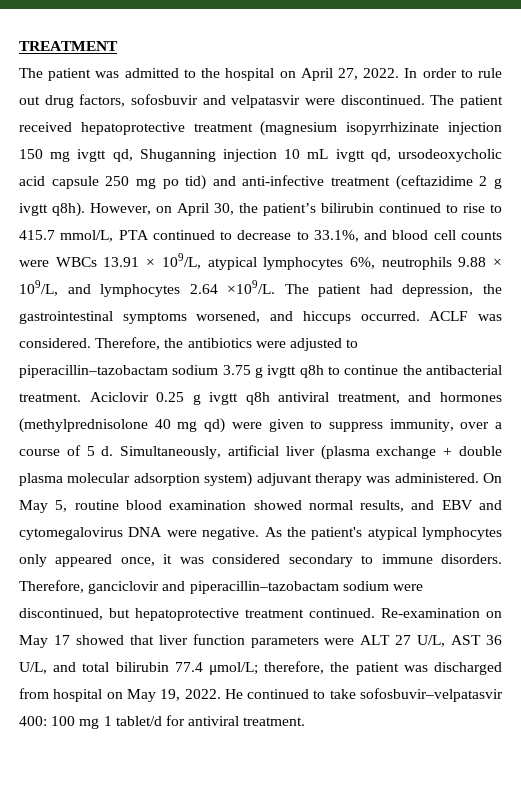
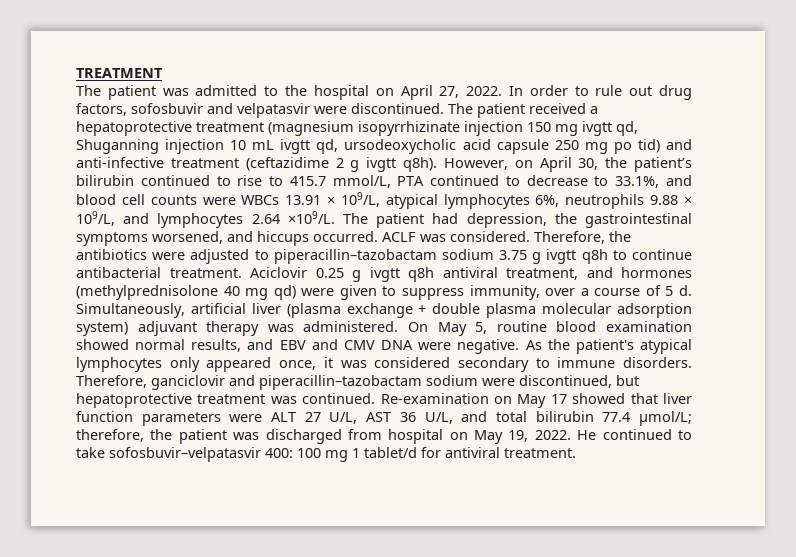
(72, 127) none -> [590,106,598,114] a
[402,365,422,375] the -> (692, 254) none
[19,527,123,540] cytomegalovirus -> [343,340,375,350] CMV
(304, 613) none -> [270,396,297,404] was

